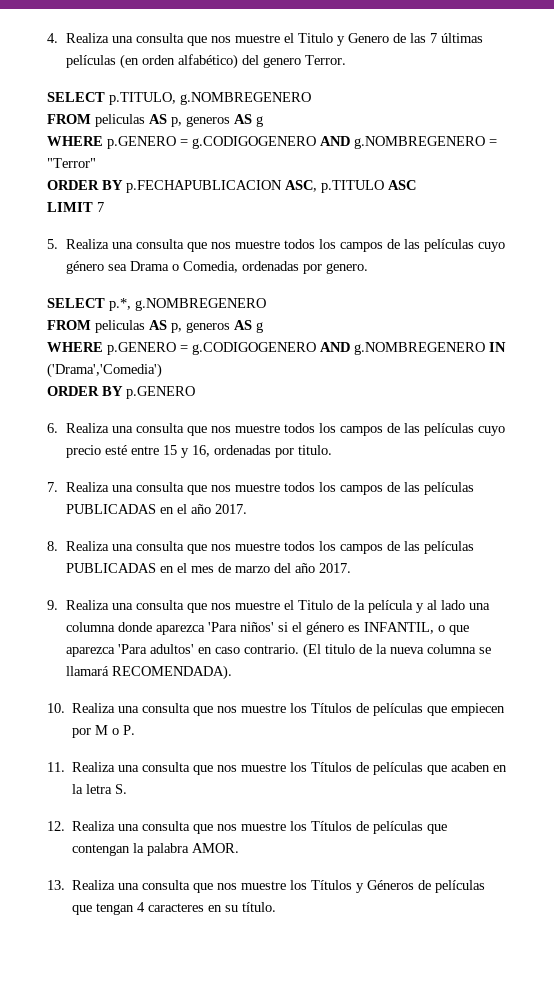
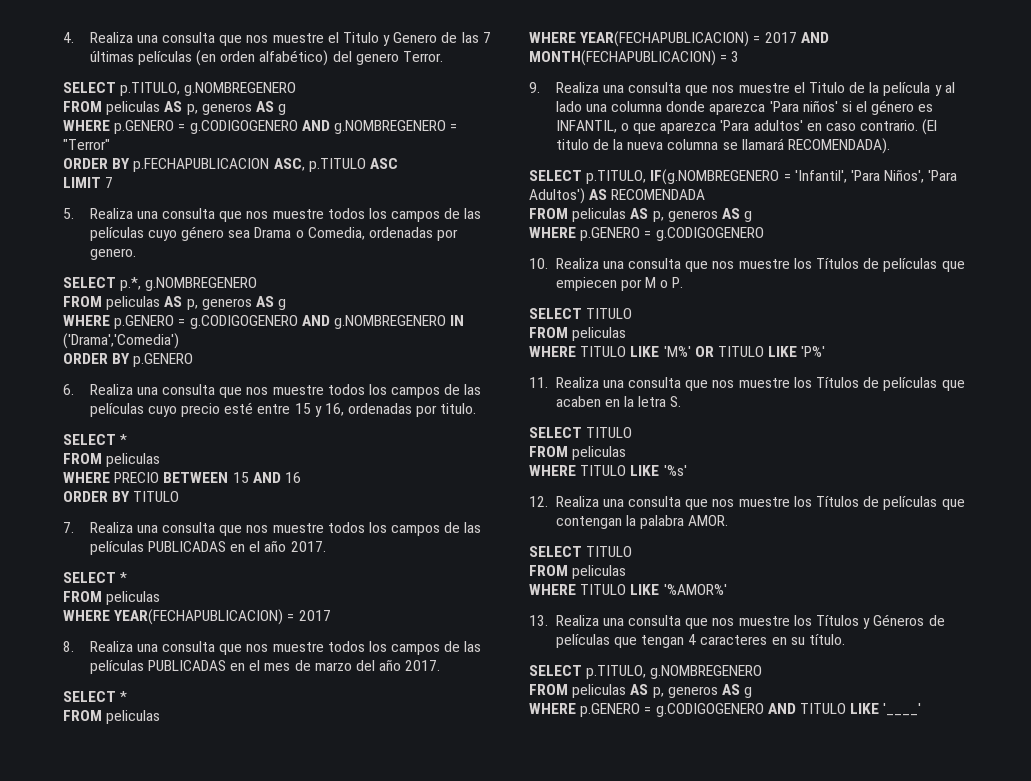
(333, 450) none -> [63,434,128,445] [63,453,161,467] [63,472,301,483] [63,491,180,502] // SELECT * // FROM peliculas // WHERE PRECIO BETWEEN 15 AND 16 // ORDER BY TITULO
(248, 509) none -> [63,572,128,583] [63,591,161,605] [63,609,331,625] // SELECT * // FROM peliculas // WHERE YEAR(FECHAPUBLICACION) = 2017
(352, 568) none -> [63,691,128,702] [63,710,161,724] [529,31,829,47] [529,50,740,66] // SELECT * // FROM peliculas // WHERE YEAR(FECHAPUBLICACION) = 2017 AND MONTH(FECHAPUBLICACION) = 3
(233, 672) none -> [529,169,958,185] [529,188,706,204] [529,208,753,222] [529,227,764,241] // SELECT p.TITULO, IF(g.NOMBREGENERO = 'Infantil', 'Para Niños', 'Para Adultos') AS RECOMENDADA // FROM peliculas AS p, generos AS g // WHERE p.GENERO = g.CODIGOGENERO
(136, 730) none -> [529,308,633,319] [529,327,627,341] [529,346,826,357] // SELECT TITULO // FROM peliculas // WHERE TITULO LIKE 'M%' OR TITULO LIKE 'P%'
(128, 789) none -> [529,427,633,438] [529,446,627,460] [529,465,687,476] // SELECT TITULO // FROM peliculas // WHERE TITULO LIKE '%s'
(240, 848) none -> [529,546,633,557] [529,565,627,579] [529,584,727,595] // SELECT TITULO // FROM peliculas // WHERE TITULO LIKE '%AMOR%'
(277, 907) none -> [529,665,763,679] [529,684,753,698] [529,703,922,717] // SELECT p.TITULO, g.NOMBREGENERO // FROM peliculas AS p, generos AS g // WHERE p.GENERO = g.CODIGOGENERO AND TITULO LIKE '____'

